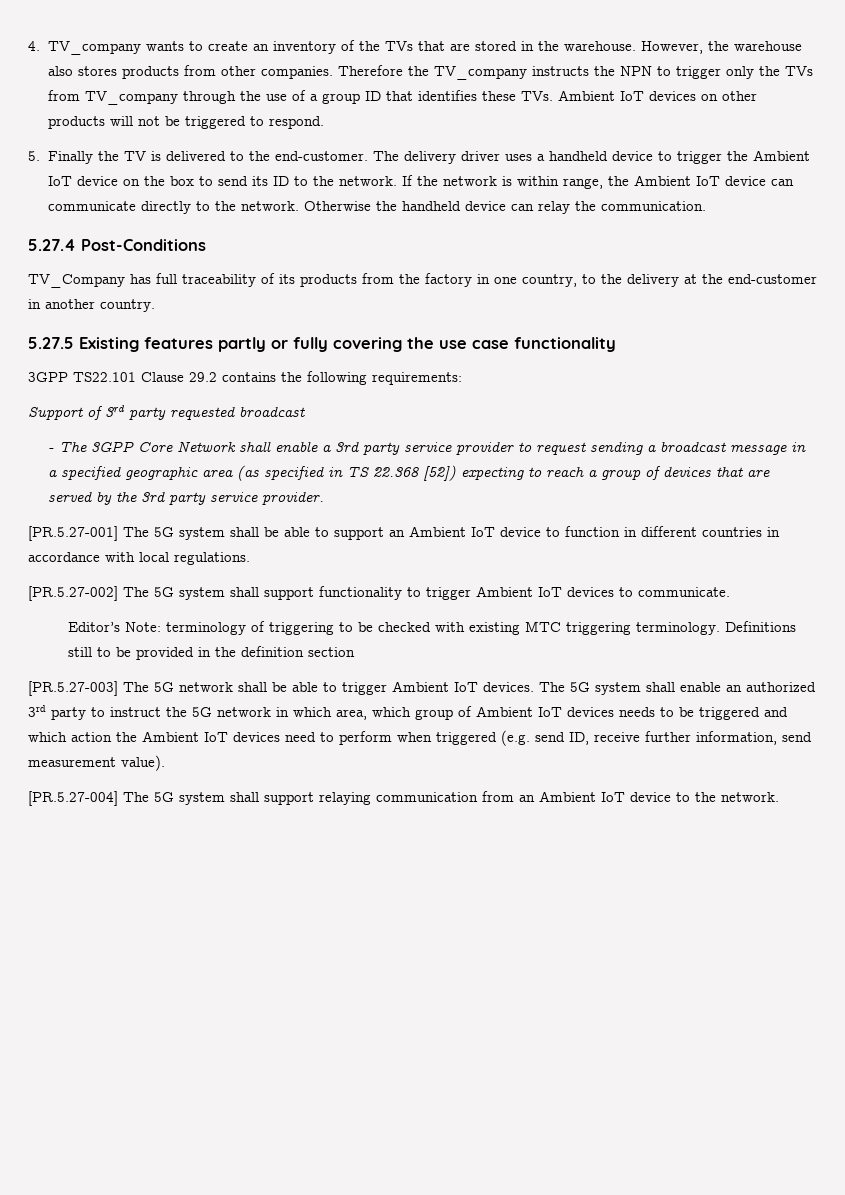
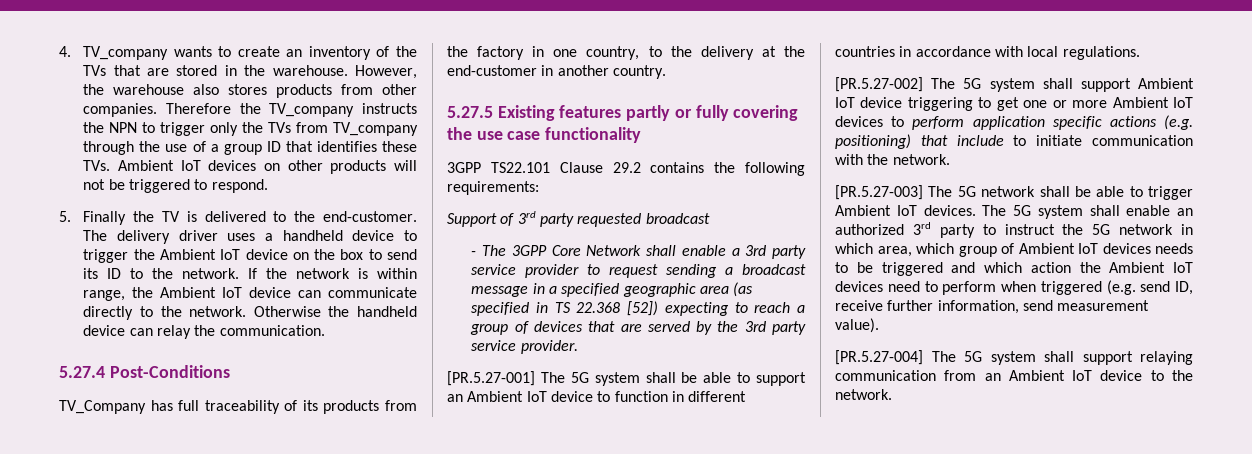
[319,586,730,600] [68,621,797,635] [68,646,356,660] functionality to trigger Ambient IoT devices to communicate. // Editor’s Note: terminology of triggering to be checked with existing MTC triggering terminology. Definitions still to be provided in the definition section -> [1138,78,1194,89] [835,97,1193,111] [835,115,1193,130] [835,134,1193,149] [835,154,950,165] Ambient IoT device triggering to get one or more Ambient IoT devices to perform application specific actions (e.g. positioning) that include to initiate communication with the network.

